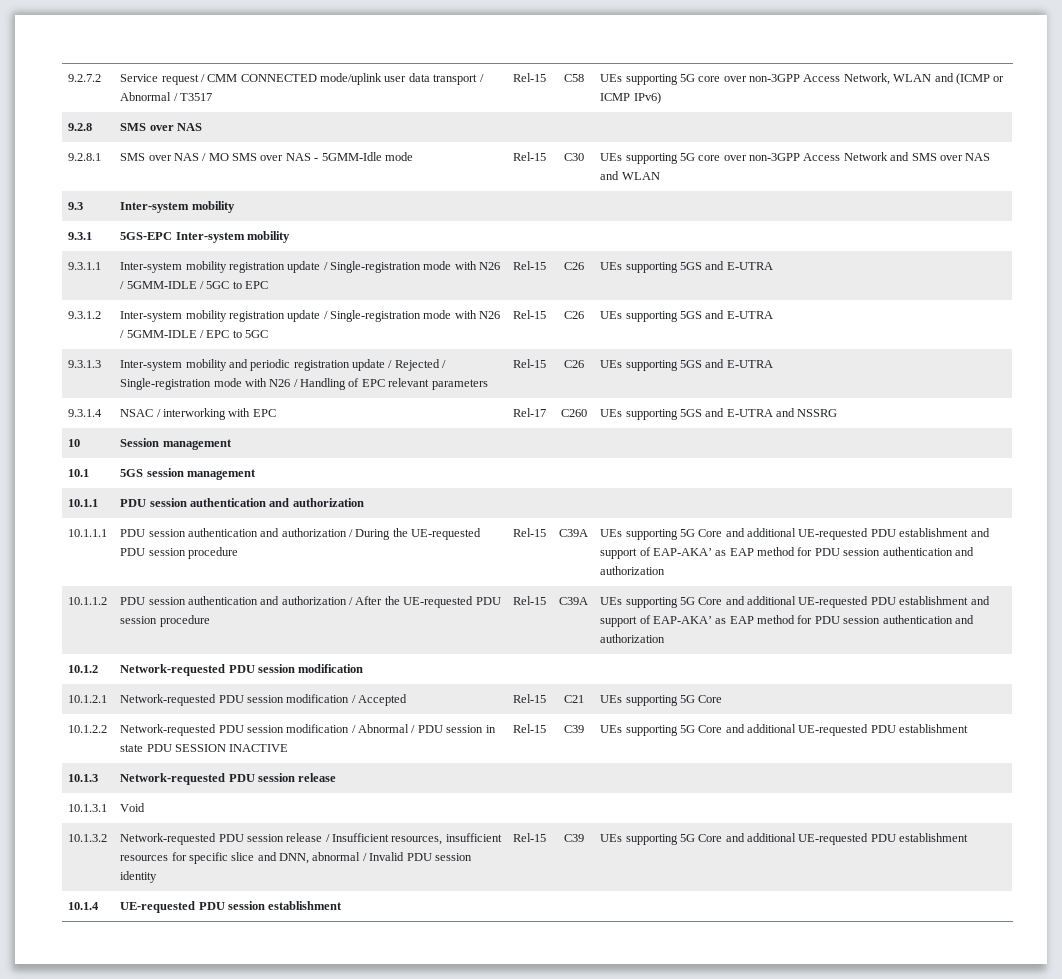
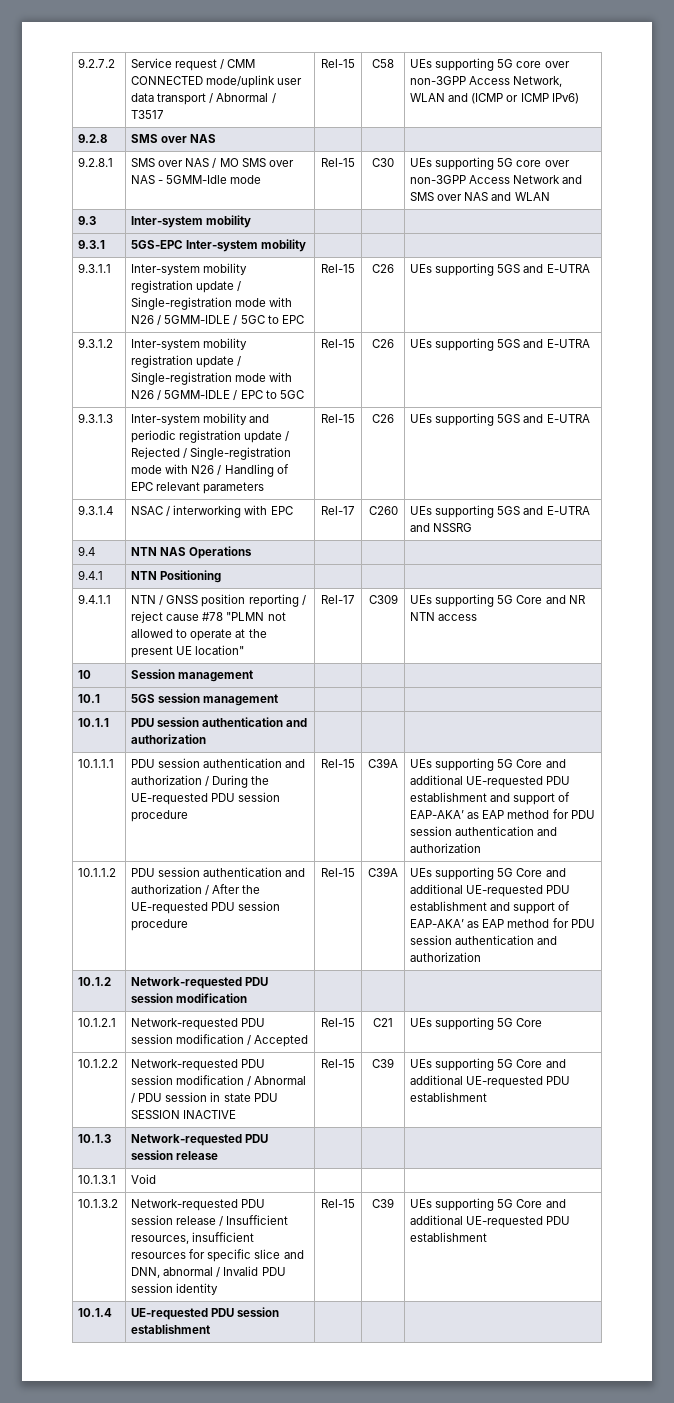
(838, 413) none -> [78,546,96,556] [131,546,253,559] [78,570,104,580] [131,570,222,583] [78,594,112,604] [131,594,306,607] [131,611,286,623] [131,629,267,641] [131,645,245,658] [321,595,355,604] [368,594,398,604] [410,594,586,607] [410,612,478,621] // 9.4 | NTN NAS Operations | | | // 9.4.1 | NTN Positioning | | | // 9.4.1.1 | NTN / GNSS position reporting / reject cause #78 "PLMN not allowed to operate at the present UE location" | Rel-17 | C309 | UEs supporting 5G Core and NR NTN access

